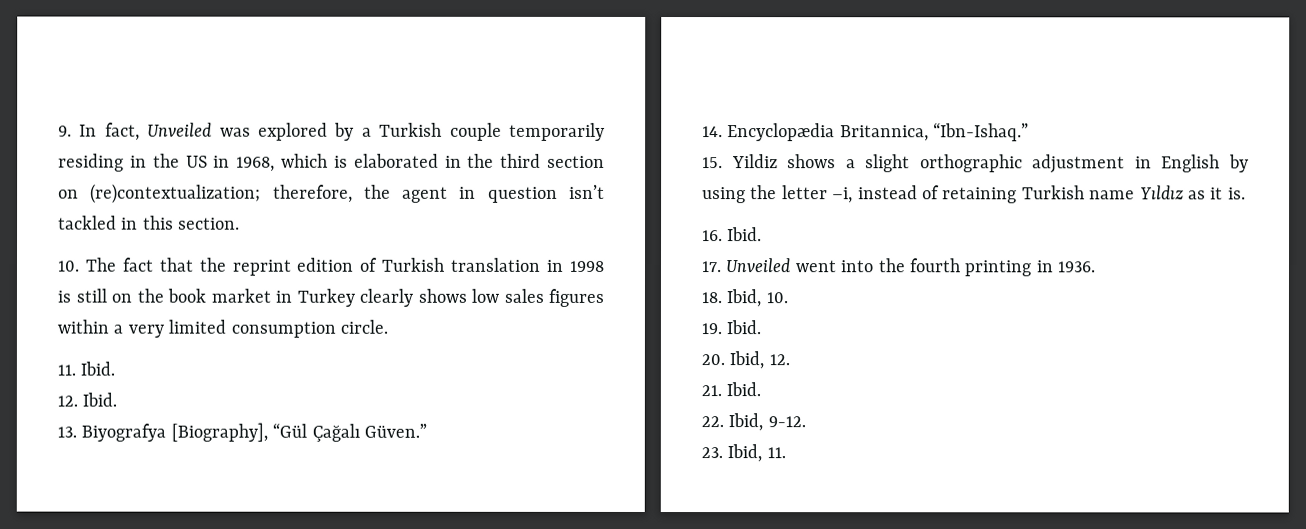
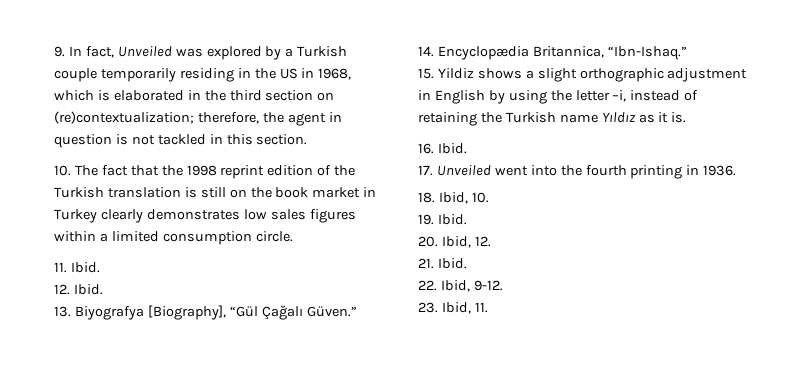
[569,184,605,199] isn’t -> [115,134,155,145] is not
(227, 264) none -> [186,165,217,176] 1998
(379, 264) none -> [334,165,356,176] the
[546,259,606,272] in 1998 -> (181, 192) none
[417,288,467,303] shows -> [146,209,240,220] demonstrates
[127,324,164,338] very -> (108, 237) none
(1018, 195) none -> [480,112,502,123] the

